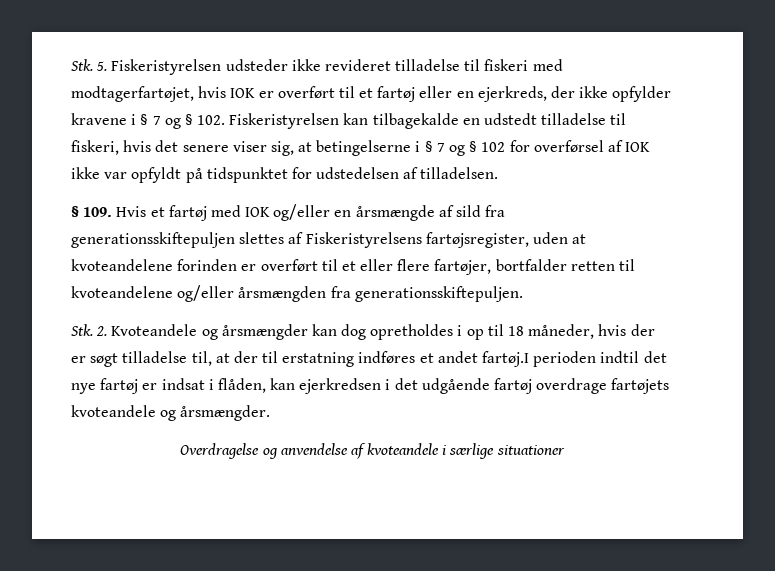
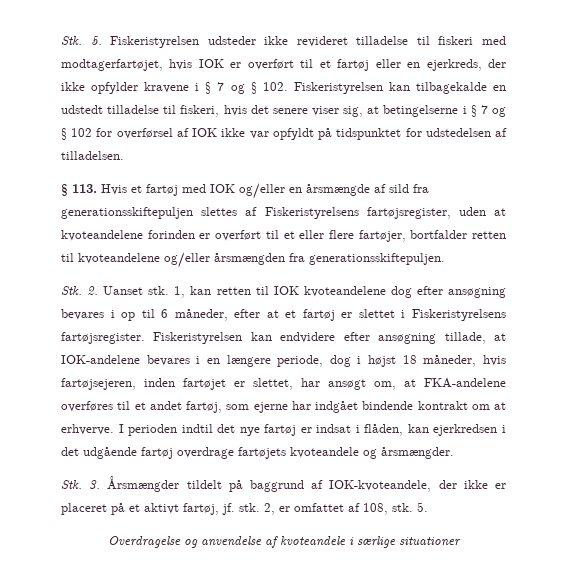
[83,207,113,217] 109. -> [72,184,97,193] 113.
[111,324,655,340] [71,351,530,367] Kvoteandele og årsmængder kan dog opretholdes i op til 18 måneder, hvis der er søgt tilladelse til, at der til erstatning indføres et andet fartøj.I -> [103,286,506,298] [61,309,507,321] [61,332,507,344] [61,355,506,367] [61,378,506,390] [61,401,506,413] [61,424,124,435] Uanset stk. 1, kan retten til IOK kvoteandelene dog efter ansøgning bevares i op til 6 måneder, efter at et fartøj er slettet i Fiskeristyrelsens fartøjsregister. Fiskeristyrelsen kan endvidere efter ansøgning tillade, at IOK-andelene bevares i en længere periode, dog i højst 18 måneder, hvis fartøjsejeren, inden fartøjet er slettet, har ansøgt om, at FKA-andelene overføres til et andet fartøj, som ejerne har indgået bindende kontrakt om at erhverve. I
(271, 413) none -> [61,476,506,492] [61,502,428,515] // Stk. 3. Årsmængder tildelt på baggrund af IOK-kvoteandele, der ikke er placeret på et aktivt fartøj, jf. stk. 2, er omfattet af 108, stk. 5.

